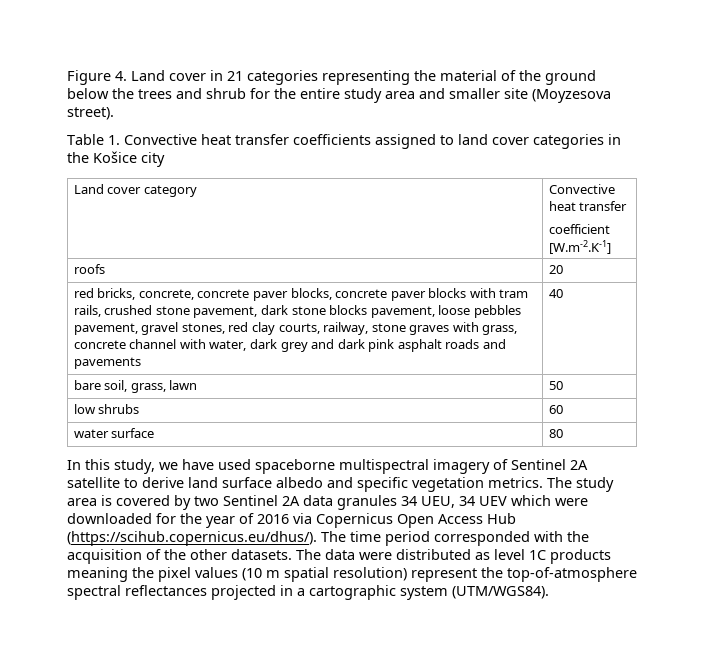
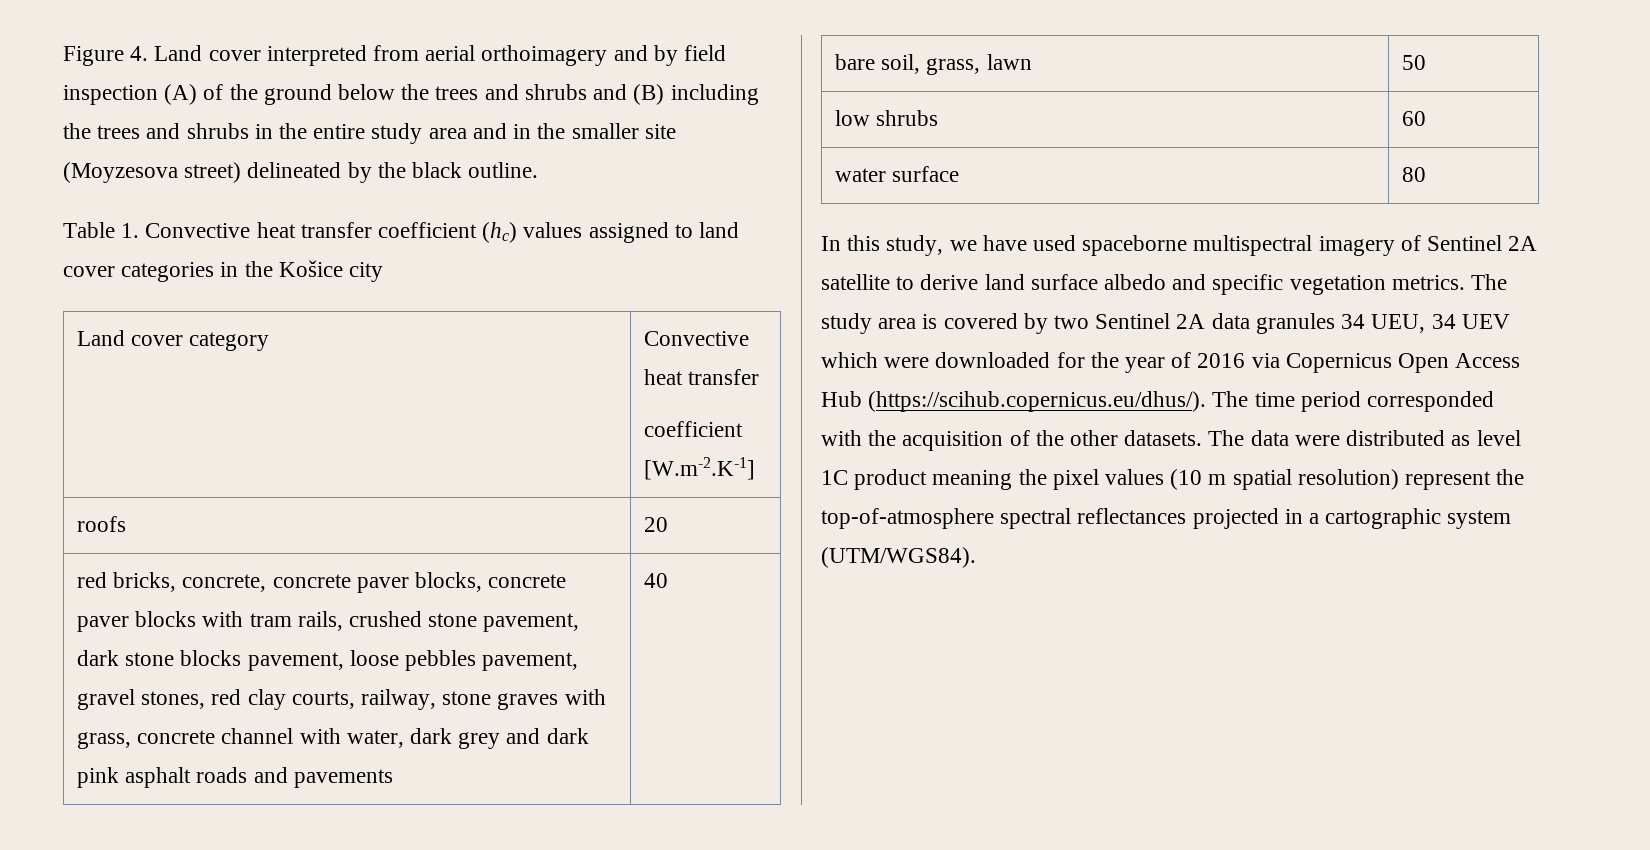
[210,70,497,85] in 21 categories representing the material -> [266,45,727,66] [63,84,198,105] interpreted from aerial orthoimagery and by field inspection (A)
[206,88,270,99] shrub for -> [524,84,759,105] [63,123,273,139] shrubs and (B) including the trees and shrubs in
(445, 93) none -> [513,123,566,139] in the
[67,107,114,120] street). -> [184,162,539,183] street) delineated by the black outline.
[293,134,371,145] coefficients -> [378,222,583,243] coefficient (hc) values
[550,549,611,564] products -> [854,469,928,490] product

